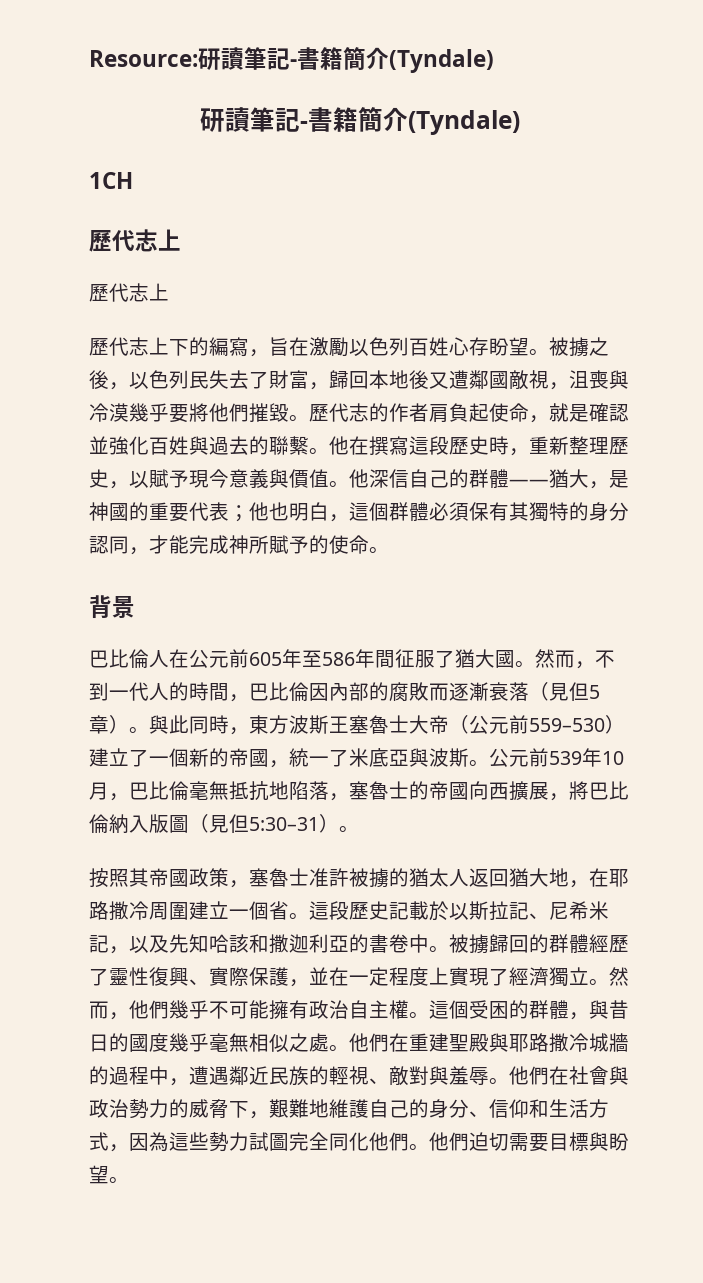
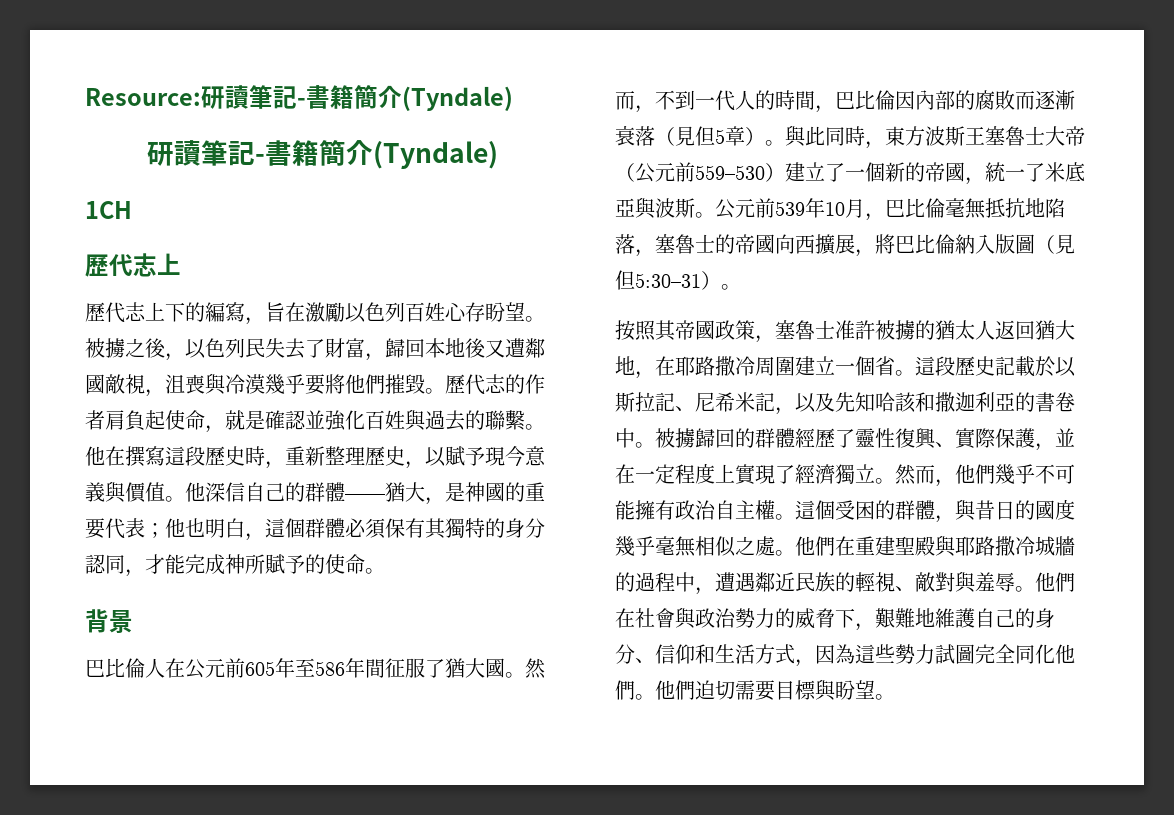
[89,337,169,356] // 歷代志上 -> (165, 311) none

